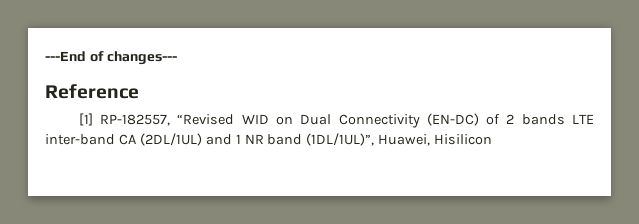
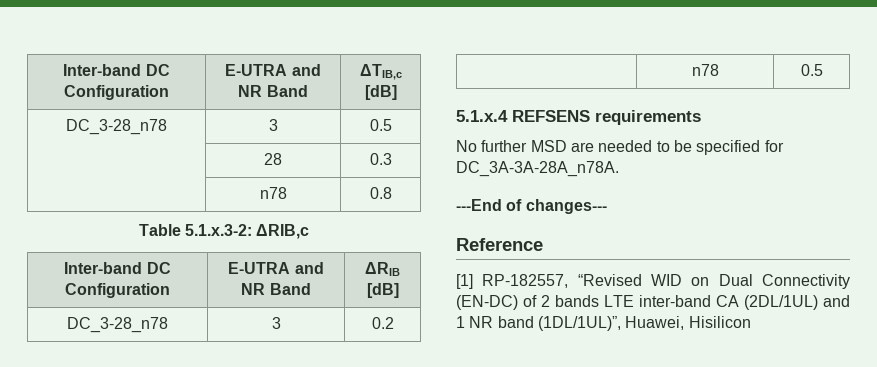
(45, 56) none -> [63,64,170,76] [63,85,169,100] [225,64,321,76] [238,85,308,97] [359,64,402,80] [364,85,397,100] [66,119,167,135] [268,119,278,131] [369,119,392,131] [264,153,282,165] [369,153,392,165] [259,187,287,199] [369,187,392,199] [138,224,310,239] [64,262,171,274] [65,283,170,298] [228,262,324,274] [241,283,311,295] [365,262,400,276] [366,283,399,298] [67,317,168,333] [271,317,281,329] [371,317,394,329] [691,64,719,76] [800,64,823,76] [456,110,701,125] [456,140,784,155] [456,161,619,177] Inter-band DC Configuration | E-UTRA and NR Band | ΔTIB,c [dB] // DC_3-28_n78 | 3 | 0.5 // | 28 | 0.3 // | n78 | 0.8 // Table 5.1.x.3-2: ΔRIB,c // Inter-band DC Configuration | E-UTRA and NR Band | ΔRIB [dB] // DC_3-28_n78 | 3 | 0.2 // | n78 | 0.5 // 5.1.x.4 REFSENS requirements // No further MSD are needed to be specified for DC_3A-3A-28A_n78A. //

